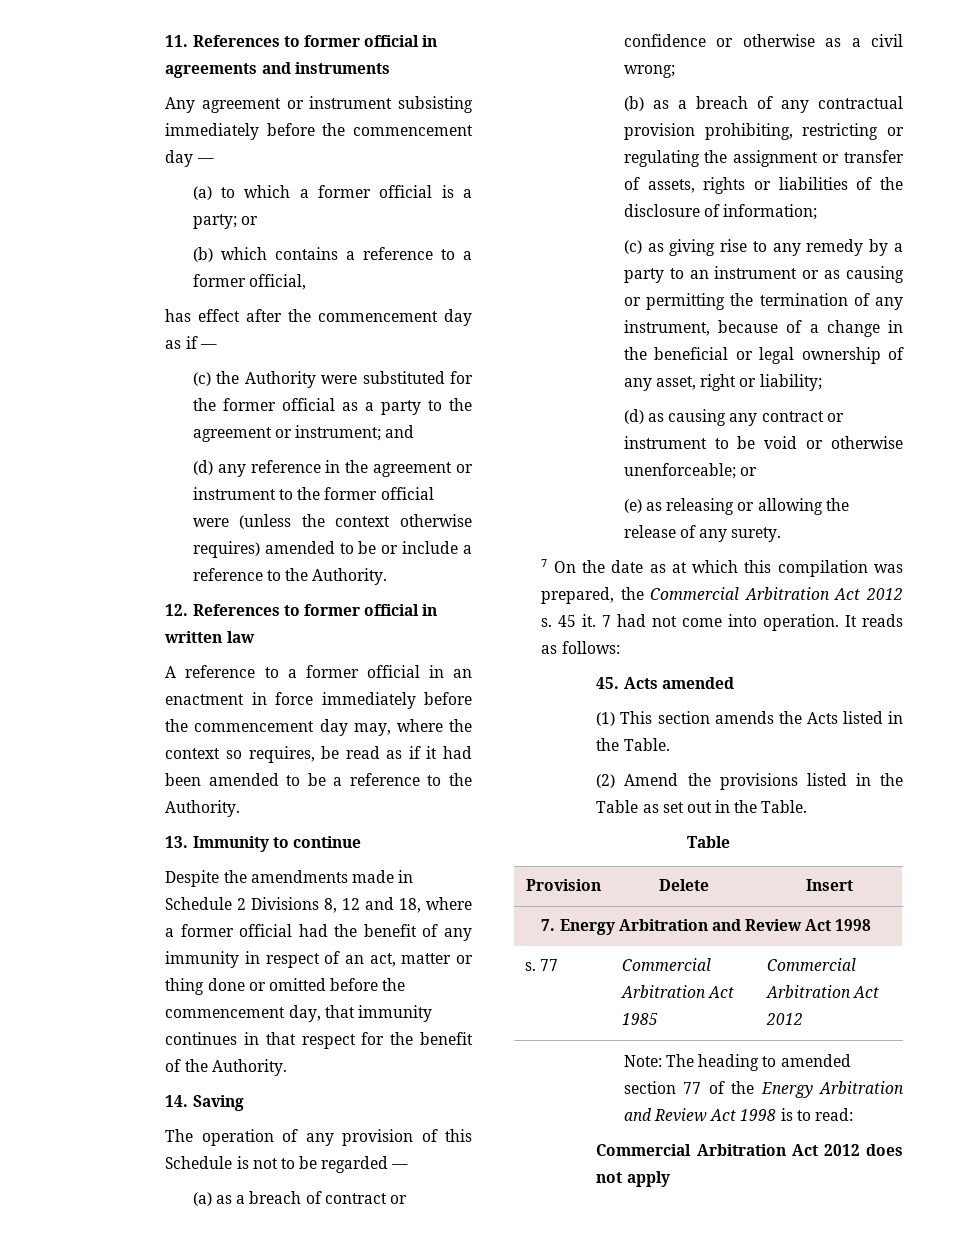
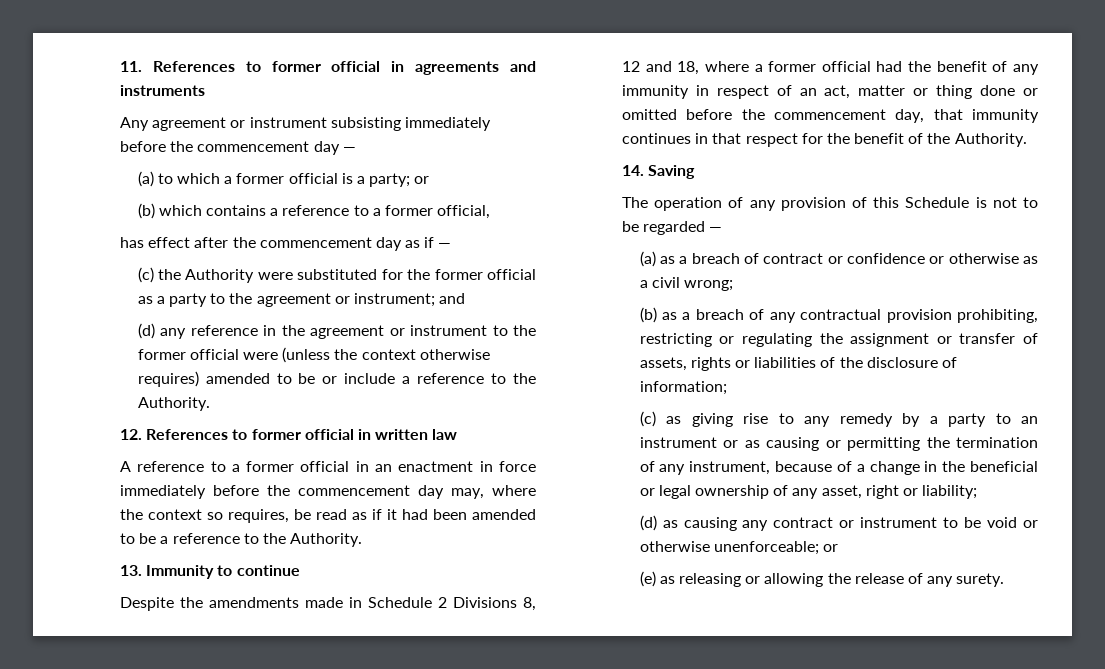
[541,559,904,577] [541,587,903,604] [541,614,903,631] [541,641,620,654] [596,677,734,689] [596,711,903,726] [596,738,670,751] [596,773,903,790] [596,800,808,813] [687,836,730,848] [525,879,601,891] [659,879,709,891] [806,879,853,891] [541,919,872,935] [524,959,559,971] [621,958,711,971] [620,985,735,998] [621,1013,658,1025] [766,958,856,971] [765,985,880,998] [765,1013,803,1025] [623,1054,851,1071] [623,1081,904,1098] [623,1108,853,1122] [596,1144,903,1156] [596,1171,670,1187] // 7 On the date as at which this compilation was prepared, the Commercial Arbitration Act 2012 s. 45 it. 7 had not come into operation. It reads as follows: // 45. Acts amended // (1) This section amends the Acts listed in the Table. // (2) Amend the provisions listed in the Table as set out in the Table. // Table // Provision | Delete | Insert // 7. Energy Arbitration and Review Act 1998 // s. 77 | Commercial Arbitration Act 1985 | Commercial Arbitration Act 2012 // Note: The heading to amended section 77 of the Energy Arbitration and Review Act 1998 is to read: // Commercial Arbitration Act 2012 does not apply -> (1005, 580) none

